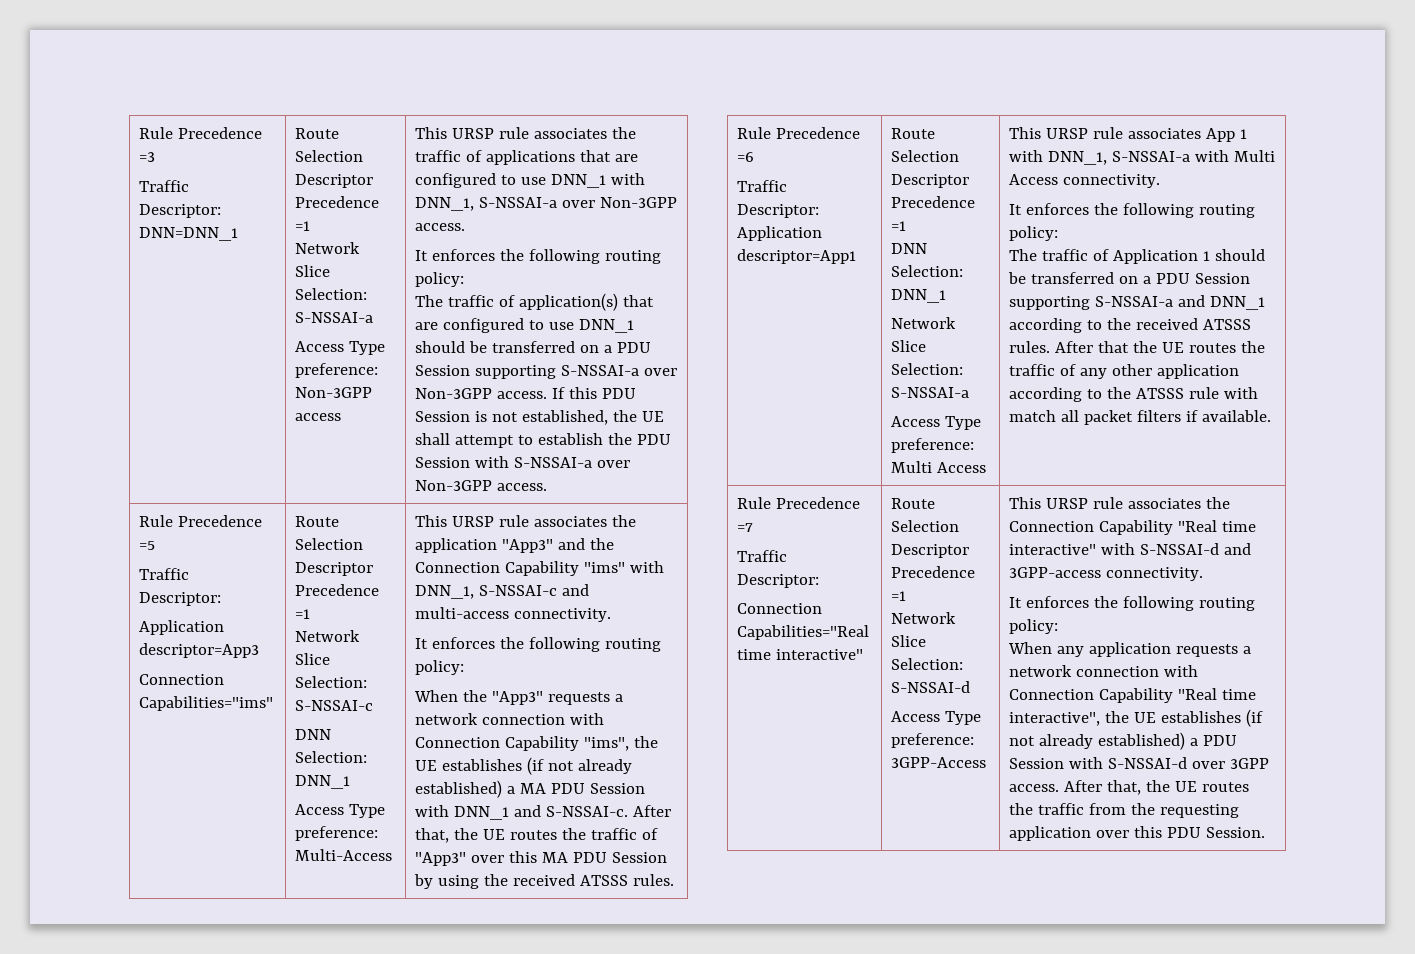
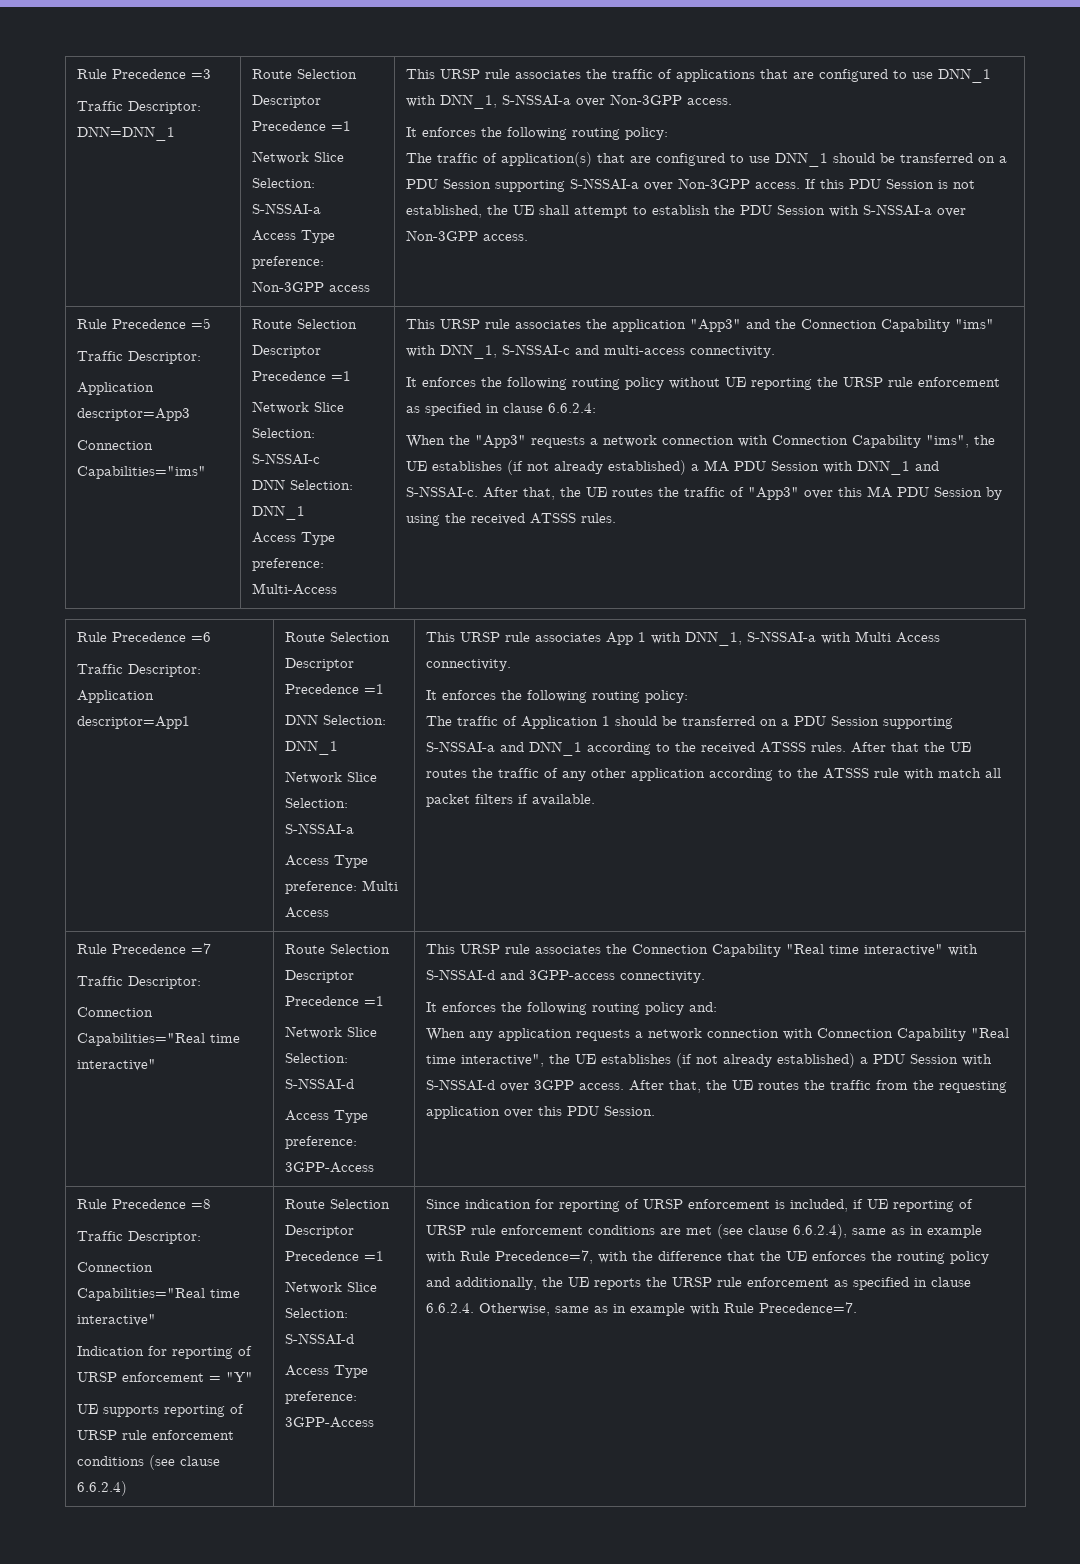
[415,660,465,675] policy: -> [624,377,1000,390] [405,403,596,416] policy without UE reporting the URSP rule enforcement as specified in clause 6.6.2.4:
[1009,619,1059,634] policy: -> [644,1002,717,1015] policy and:
(1266, 832) none -> [76,1199,211,1209] [76,1231,201,1244] [76,1262,153,1272] [76,1288,240,1301] [76,1314,156,1326] [76,1346,252,1359] [76,1372,253,1382] [76,1404,244,1417] [76,1430,234,1440] [76,1455,220,1470] [76,1481,127,1496] [284,1199,390,1209] [284,1225,354,1238] [284,1251,384,1261] [284,1281,377,1294] [284,1308,348,1318] [284,1333,354,1345] [284,1365,368,1378] [284,1391,357,1404] [284,1417,374,1428] [425,1199,973,1212] [425,1224,982,1239] [425,1250,989,1264] [425,1277,971,1290] [425,1302,857,1316] // Rule Precedence =8 // Traffic Descriptor: // Connection Capabilities="Real time interactive" // Indication for reporting of URSP enforcement = "Y" // UE supports reporting of URSP rule enforcement conditions (see clause 6.6.2.4) | Route Selection Descriptor Precedence =1 // Network Slice Selection: S-NSSAI-d // Access Type preference: 3GPP-Access | Since indication for reporting of URSP enforcement is included, if UE reporting of URSP rule enforcement conditions are met (see clause 6.6.2.4), same as in example with Rule Precedence=7, with the difference that the UE enforces the routing policy and additionally, the UE reports the URSP rule enforcement as specified in clause 6.6.2.4. Otherwise, same as in example with Rule Precedence=7.

